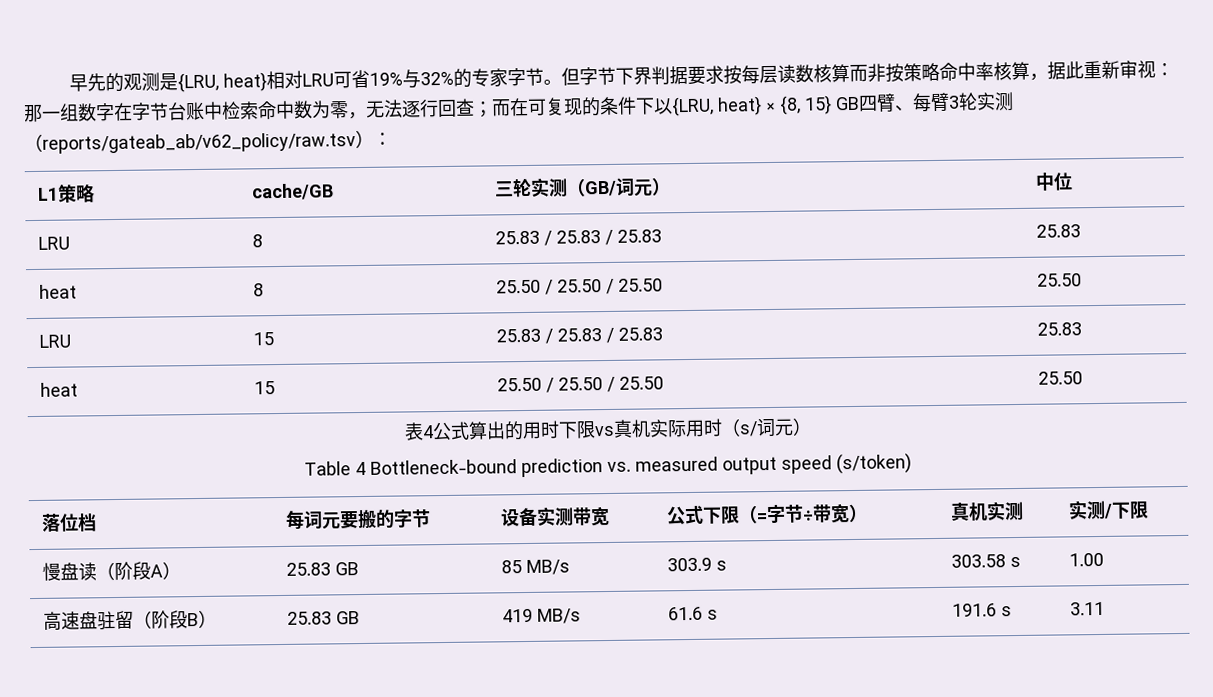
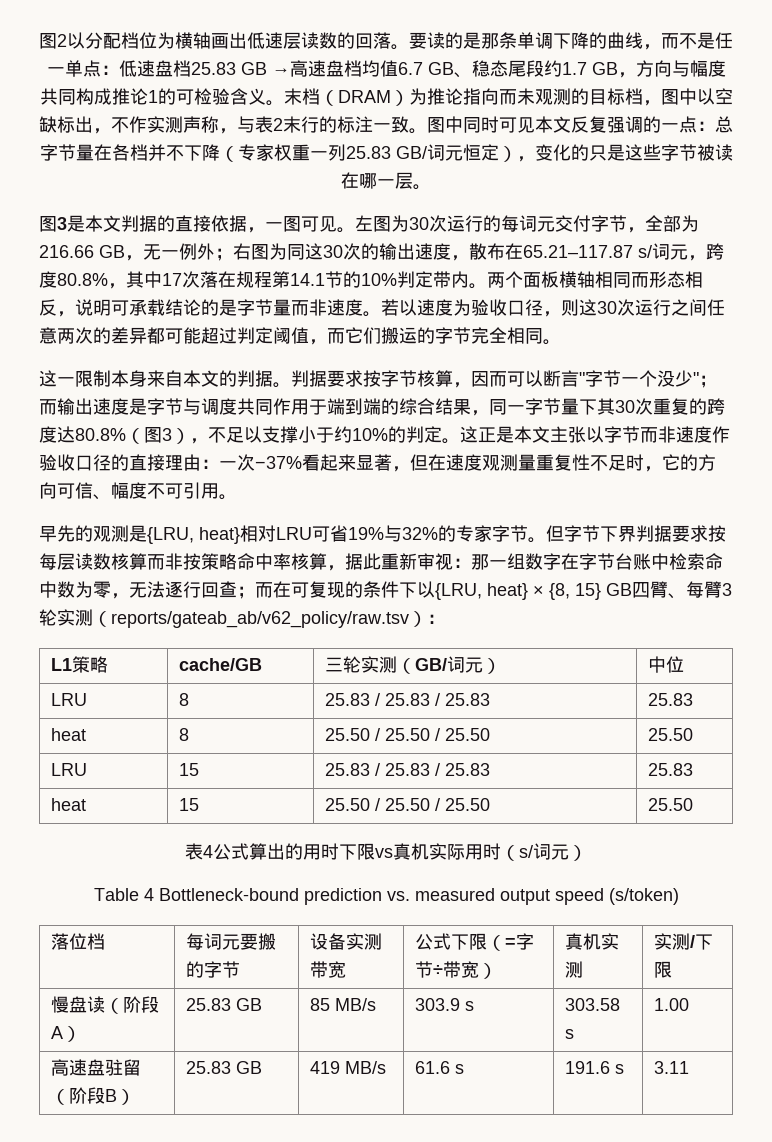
(69, 83) none -> [39,32,733,50] [46,60,726,78] [39,88,733,106] [39,116,733,134] [39,144,733,162] [341,172,431,190] [39,215,699,233] [39,243,724,261] [39,271,703,289] [39,299,725,317] [39,327,561,345] [39,370,717,388] [39,398,725,416] [39,426,730,444] [39,454,716,472] [39,482,237,500] 图2以分配档位为横轴画出低速层读数的回落。要读的是那条单调下降的曲线，而不是任一单点：低速盘档25.83 GB →高速盘档均值6.7 GB、稳态尾段约1.7 GB，方向与幅度共同构成推论1的可检验含义。末档（DRAM）为推论指向而未观测的目标档，图中以空缺标出，不作实测声称，与表2末行的标注一致。图中同时可见本文反复强调的一点：总字节量在各档并不下降（专家权重一列25.83 GB/词元恒定），变化的只是这些字节被读在哪一层。 // 图3是本文判据的直接依据，一图可见。左图为30次运行的每词元交付字节，全部为216.66 GB，无一例外；右图为同这30次的输出速度，散布在65.21–117.87 s/词元，跨度80.8%，其中17次落在规程第14.1节的10%判定带内。两个面板横轴相同而形态相反，说明可承载结论的是字节量而非速度。若以速度为验收口径，则这30次运行之间任意两次的差异都可能超过判定阈值，而它们搬运的字节完全相同。 // 这一限制本身来自本文的判据。判据要求按字节核算，因而可以断言"字节一个没少"；而输出速度是字节与调度共同作用于端到端的综合结果，同一字节量下其30次重复的跨度达80.8%（图3），不足以支撑小于约10%的判定。这正是本文主张以字节而非速度作验收口径的直接理由：一次−37%看起来显著，但在速度观测量重复性不足时，它的方向可信、幅度不可引用。 //

